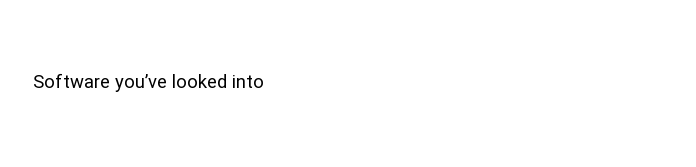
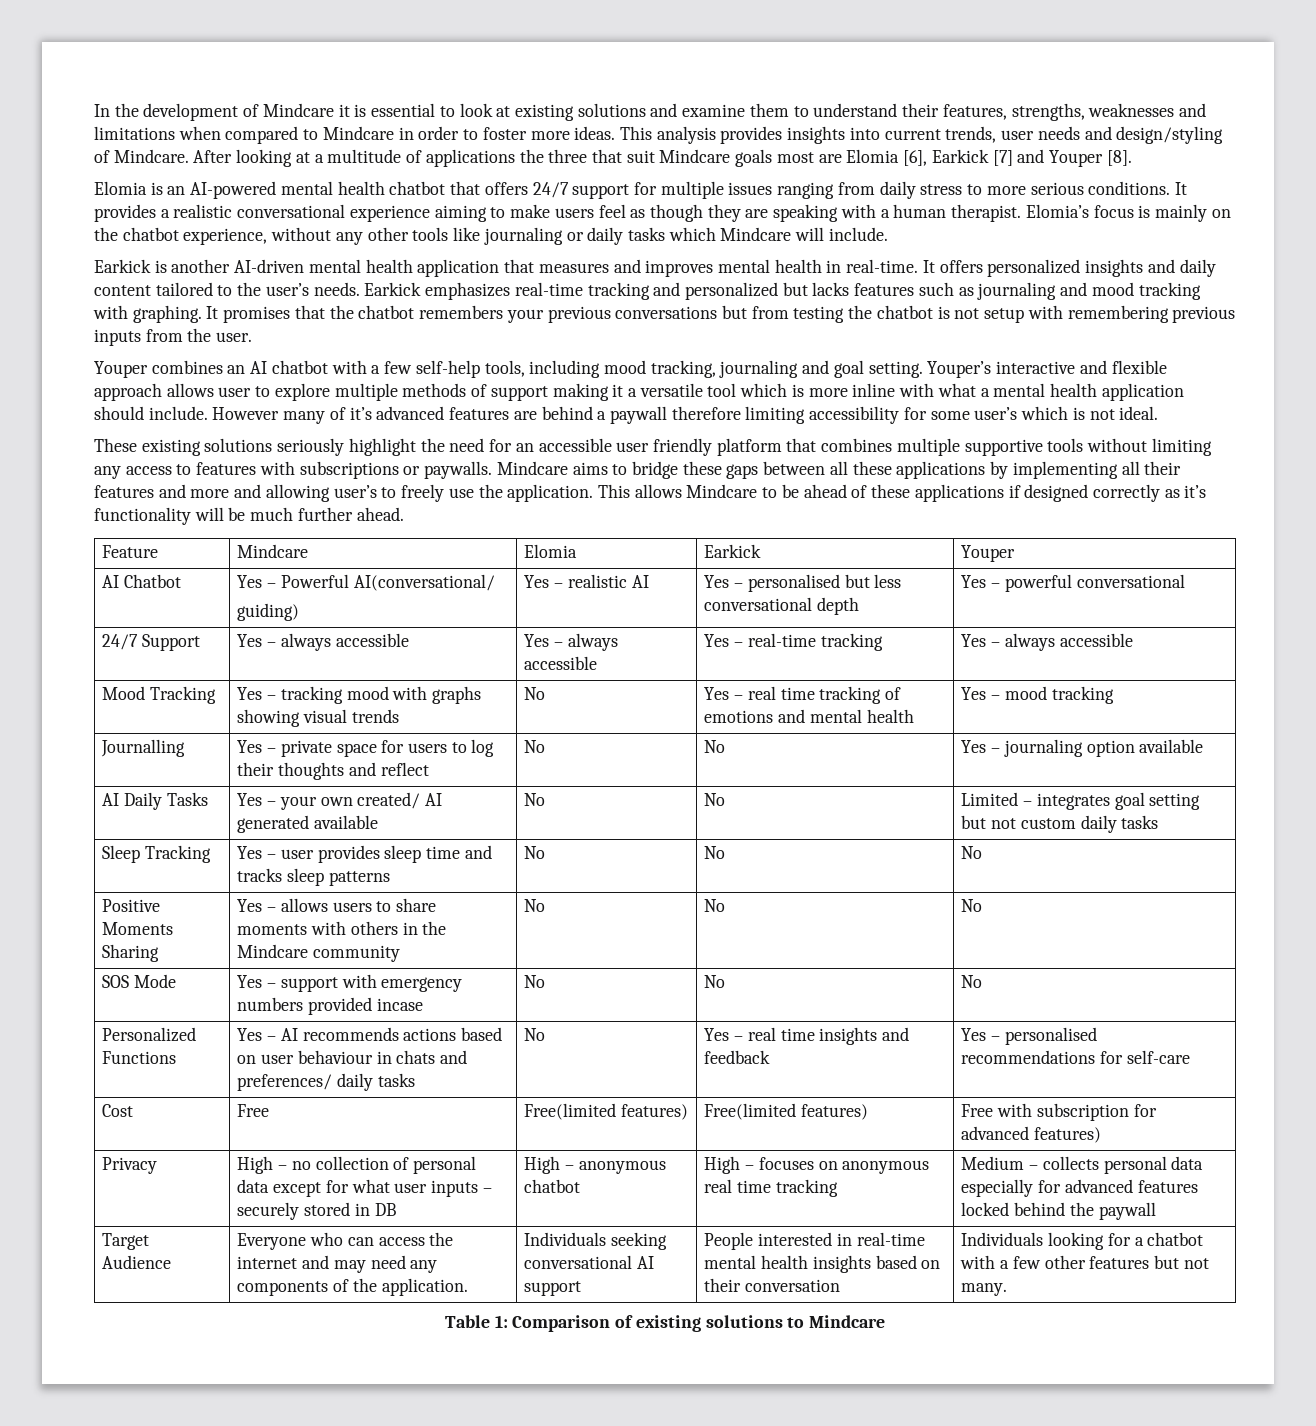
[33,73,264,92] Software you’ve looked into -> [94,103,1206,121] [94,126,1224,144] [94,149,1132,167] [94,181,1187,199] [94,204,1231,222] [94,227,888,245] [94,259,1216,277] [94,282,1201,300] [93,305,1236,323] [94,328,253,346] [94,360,1167,378] [94,383,1184,401] [94,406,1159,424] [94,438,1212,456] [94,461,1182,479] [94,484,1207,502] [94,507,404,525] [102,545,159,558] [237,544,309,558] [524,544,578,558] [704,544,762,558] [961,545,1016,562] [102,574,182,588] [237,574,495,591] [237,603,300,621] [524,574,649,588] [704,574,902,592] [704,597,860,615] [961,574,1185,592] [102,634,201,651] [237,633,409,651] [524,633,618,651] [524,656,598,670] [704,633,883,651] [961,633,1133,651] [102,686,217,704] [237,686,482,704] [237,709,399,727] [524,687,546,700] [704,686,902,704] [704,709,914,723] [961,686,1114,704] [101,739,186,757] [237,739,495,757] [237,762,429,780] [524,740,546,753] [704,740,726,753] [961,739,1204,757] [102,792,208,810] [237,792,443,810] [237,815,379,833] [524,793,546,806] [704,793,726,806] [961,792,1201,810] [961,815,1159,833] [102,845,212,863] [237,845,492,863] [237,868,390,886] [524,846,546,859] [704,846,726,859] [961,846,983,859] [102,899,161,912] [102,922,174,935] [102,944,160,962] [237,898,437,912] [237,921,447,935] [237,944,401,962] [524,899,546,912] [704,899,726,912] [961,899,983,912] [102,974,177,988] [237,974,463,992] [237,997,423,1015] [524,975,546,988] [704,975,726,988] [961,975,983,988] [102,1027,197,1042] [102,1051,177,1064] [237,1027,503,1041] [237,1050,468,1064] [237,1073,415,1091] [524,1028,546,1041] [704,1027,910,1045] [704,1050,771,1064] [961,1027,1097,1045] [961,1050,1190,1064] [102,1104,134,1117] [237,1104,270,1117] [524,1103,689,1120] [704,1103,869,1120] [961,1103,1157,1121] [961,1126,1102,1143] [102,1157,158,1174] [237,1156,477,1174] [237,1179,492,1197] [237,1202,396,1220] [524,1156,666,1174] [524,1179,581,1193] [704,1156,930,1174] [704,1179,838,1197] [961,1156,1204,1174] [961,1179,1198,1197] [961,1202,1156,1220] [102,1233,150,1250] [102,1255,172,1269] [237,1232,454,1250] [237,1255,438,1273] [237,1278,468,1296] [524,1232,668,1250] [524,1255,655,1269] [524,1281,582,1296] [704,1232,925,1250] [704,1255,941,1273] [704,1278,841,1292] [961,1232,1204,1250] [960,1255,1209,1269] [961,1283,1008,1296] [444,1315,886,1332] In the development of Mindcare it is essential to look at existing solutions and examine them to understand their features, strengths, weaknesses and limitations when compared to Mindcare in order to foster more ideas. This analysis provides insights into current trends, user needs and design/styling of Mindcare. After looking at a multitude of applications the three that suit Mindcare goals most are Elomia [6], Earkick [7] and Youper [8]. // Elomia is an AI-powered mental health chatbot that offers 24/7 support for multiple issues ranging from daily stress to more serious conditions. It provides a realistic conversational experience aiming to make users feel as though they are speaking with a human therapist. Elomia’s focus is mainly on the chatbot experience, without any other tools like journaling or daily tasks which Mindcare will include. // Earkick is another AI-driven mental health application that measures and improves mental health in real-time. It offers personalized insights and daily content tailored to the user’s needs. Earkick emphasizes real-time tracking and personalized but lacks features such as journaling and mood tracking with graphing. It promises that the chatbot remembers your previous conversations but from testing the chatbot is not setup with remembering previous inputs from the user. // Youper combines an AI chatbot with a few self-help tools, including mood tracking, journaling and goal setting. Youper’s interactive and flexible approach allows user to explore multiple methods of support making it a versatile tool which is more inline with what a mental health application should include. However many of it’s advanced features are behind a paywall therefore limiting accessibility for some user’s which is not ideal. // These existing solutions seriously highlight the need for an accessible user friendly platform that combines multiple supportive tools without limiting any access to features with subscriptions or paywalls. Mindcare aims to bridge these gaps between all these applications by implementing all their features and more and allowing user’s to freely use the application. This allows Mindcare to be ahead of these applications if designed correctly as it’s functionality will be much further ahead. // Feature | Mindcare | Elomia | Earkick | Youper // AI Chatbot | Yes – Powerful AI(conversational/ // guiding) | Yes – realistic AI | Yes – personalised but less conversational depth | Yes – powerful conversational // 24/7 Support | Yes – always accessible | Yes – always accessible | Yes – real-time tracking | Yes – always accessible // Mood Tracking | Yes – tracking mood with graphs showing visual trends | No | Yes – real time tracking of emotions and mental health | Yes – mood tracking // Journalling | Yes – private space for users to log their thoughts and reflect | No | No | Yes – journaling option available // AI Daily Tasks | Yes – your own created/ AI generated available | No | No | Limited – integrates goal setting but not custom daily tasks // Sleep Tracking | Yes – user provides sleep time and tracks sleep patterns | No | No | No // Positive Moments Sharing | Yes – allows users to share moments with others in the Mindcare community | No | No | No // SOS Mode | Yes – support with emergency numbers provided incase | No | No | No // Personalized Functions | Yes – AI recommends actions based on user behaviour in chats and preferences/ daily tasks | No | Yes – real time insights and feedback | Yes – personalised recommendations for self-care // Cost | Free | Free(limited features) | Free(limited features) | Free with subscription for advanced features) // Privacy | High – no collection of personal data except for what user inputs – securely stored in DB | High – anonymous chatbot | High – focuses on anonymous real time tracking | Medium – collects personal data especially for advanced features locked behind the paywall // Target Audience | Everyone who can access the internet and may need any components of the application. | Individuals seeking conversational AI support | People interested in real-time mental health insights based on their conversation | Individuals looking for a chatbot with a few other features but not many. // Table 1: Comparison of existing solutions to Mindcare

